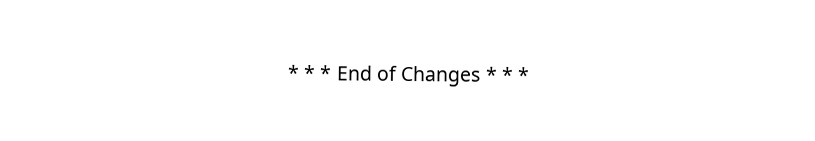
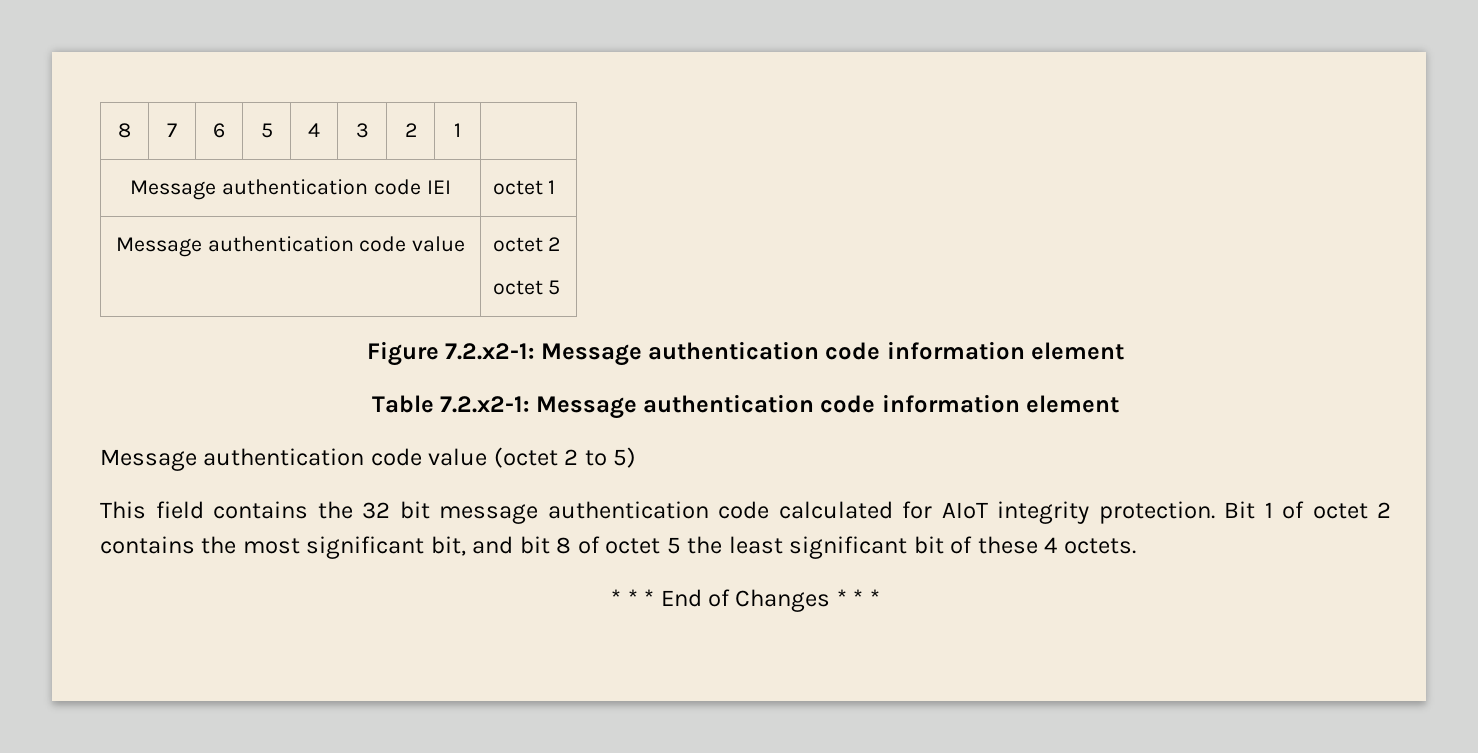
(286, 72) none -> [118,123,131,138] [167,123,177,137] [213,123,225,138] [260,123,273,138] [308,123,320,137] [355,123,369,138] [404,123,417,137] [454,123,461,137] [130,179,451,200] [492,180,556,195] [115,236,466,257] [492,237,561,252] [492,280,561,295] [366,341,1125,366] [371,394,1120,419] [100,447,637,471] [100,501,1391,524] [100,536,1136,559] 8 | 7 | 6 | 5 | 4 | 3 | 2 | 1 | // Message authentication code IEI | octet 1 // Message authentication code value | octet 2 // octet 5 // Figure 7.2.x2-1: Message authentication code information element // Table 7.2.x2-1: Message authentication code information element // Message authentication code value (octet 2 to 5) // This field contains the 32 bit message authentication code calculated for AIoT integrity protection. Bit 1 of octet 2 contains the most significant bit, and bit 8 of octet 5 the least significant bit of these 4 octets. //

